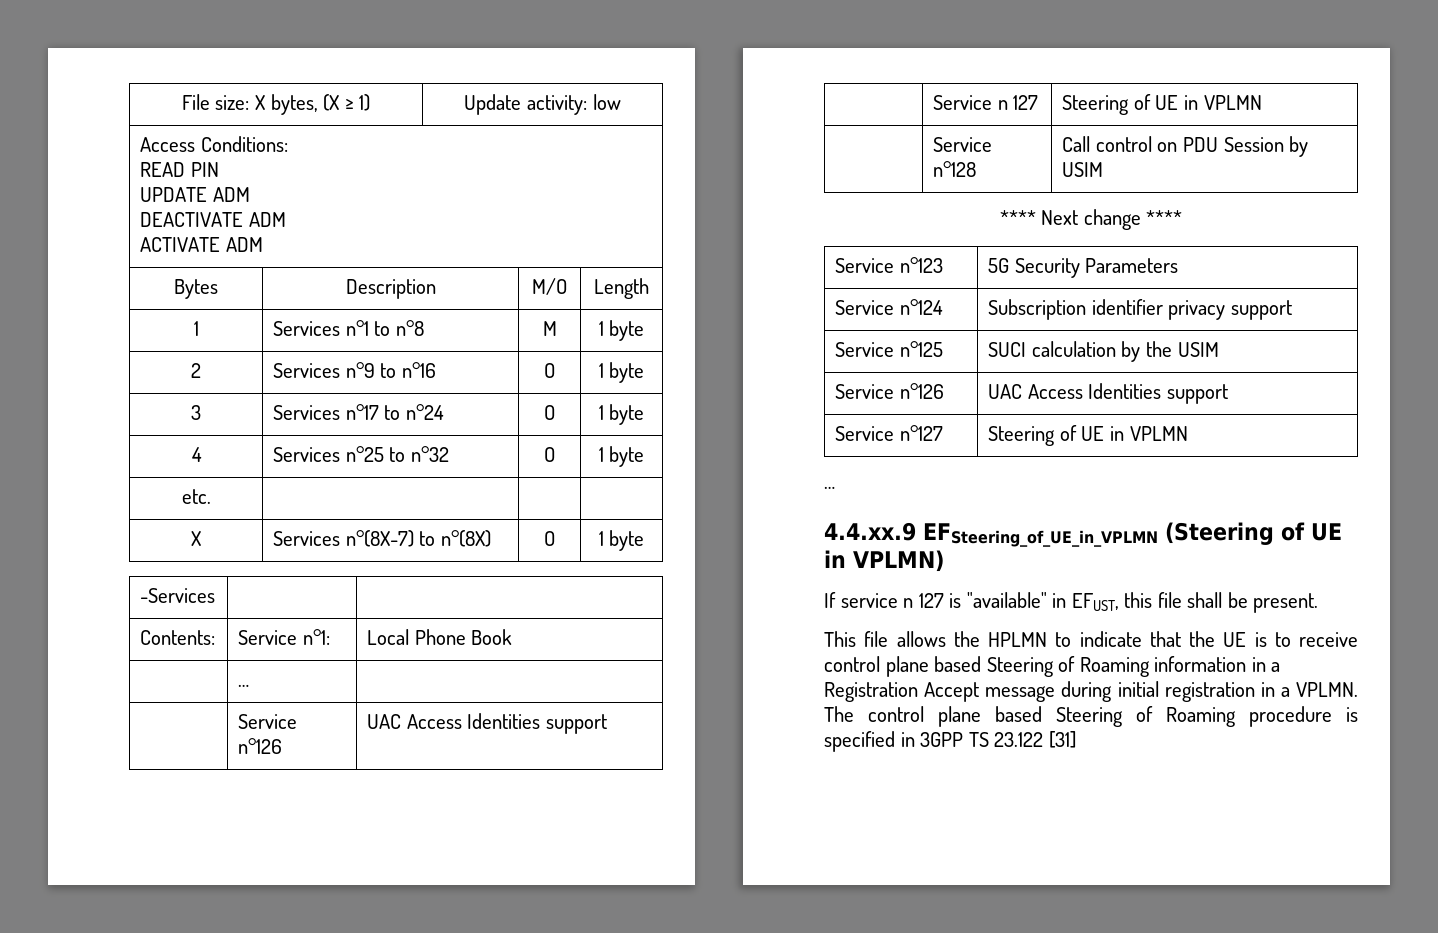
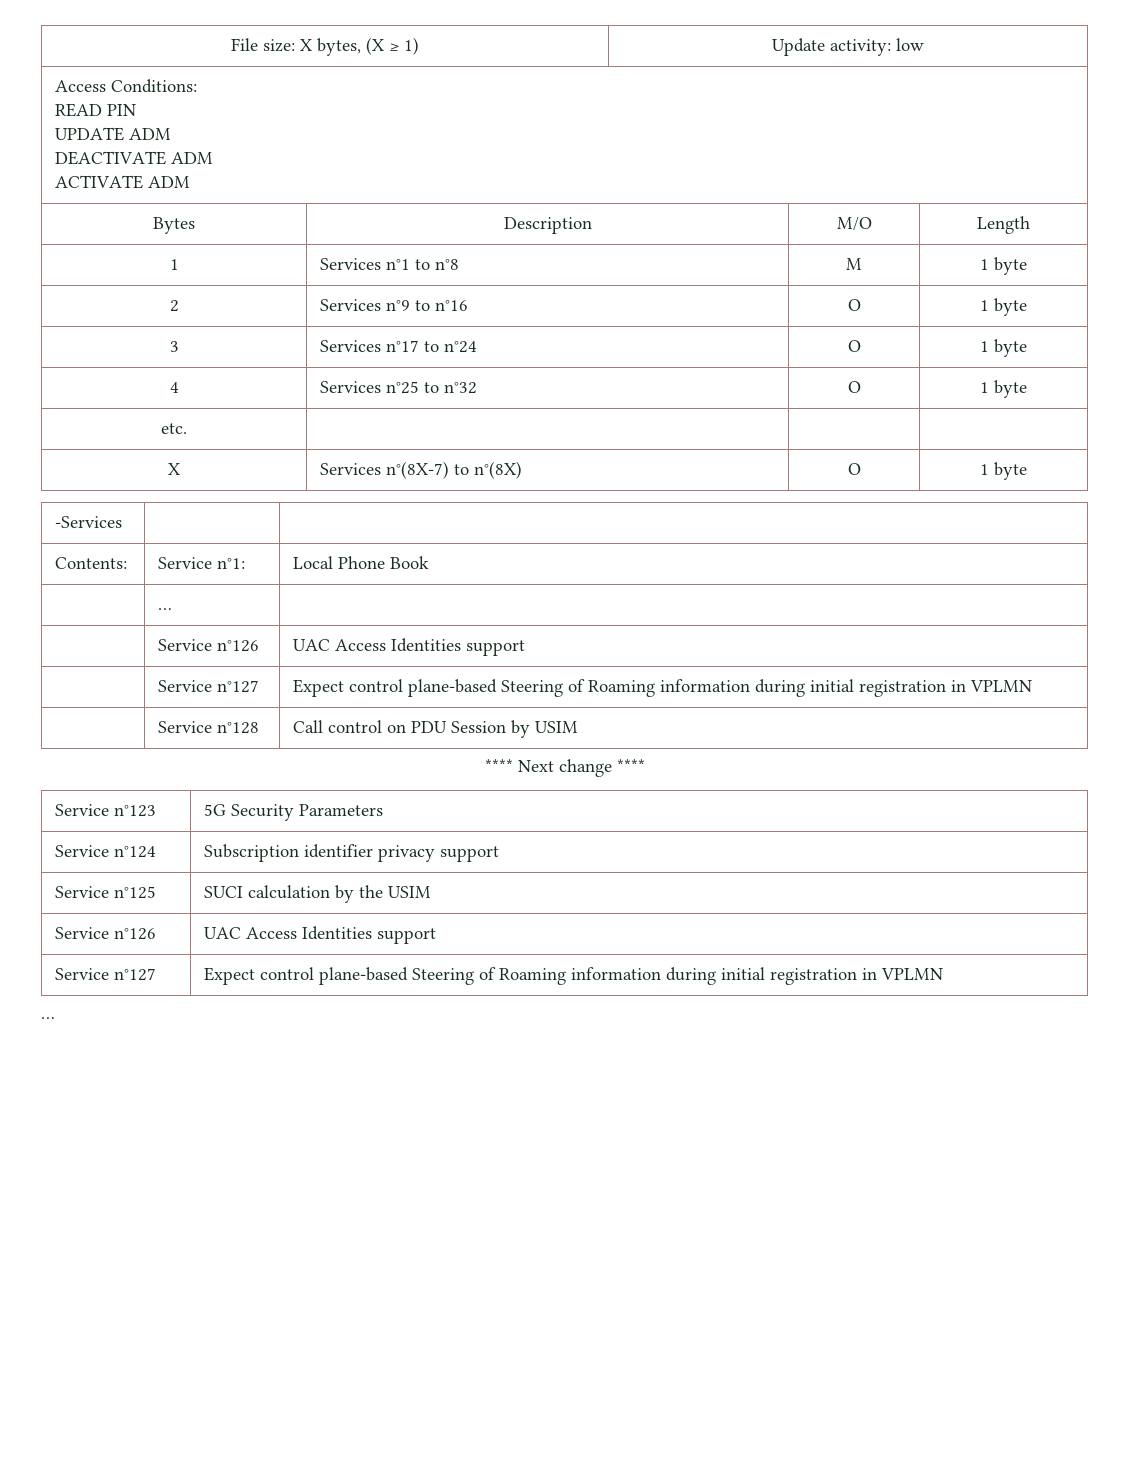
[997,95,1039,110] [1062,94,1179,115] n 127 | Steering of UE -> [216,680,259,693] [292,679,946,697] n°127 | Expect control plane-based Steering of Roaming information during initial registration
[988,425,1188,446] [824,486,835,489] [824,522,1342,547] [824,550,944,572] [824,592,1319,613] [824,631,1358,647] [824,656,1281,677] [824,681,1358,702] [824,706,1358,727] [824,731,1076,752] Steering of UE in VPLMN // … // 4.4.xx.9 EFSteering_of_UE_in_VPLMN (Steering of UE in VPLMN) // If service n 127 is "available" in EFUST, this file shall be present. // This file allows the HPLMN to indicate that the UE is to receive control plane based Steering of Roaming information in a Registration Accept message during initial registration in a VPLMN. The control plane based Steering of Roaming procedure is specified in 3GPP TS 23.122 [31] -> [203,967,943,985] [41,1017,55,1019] Expect control plane-based Steering of Roaming information during initial registration in VPLMN // …

